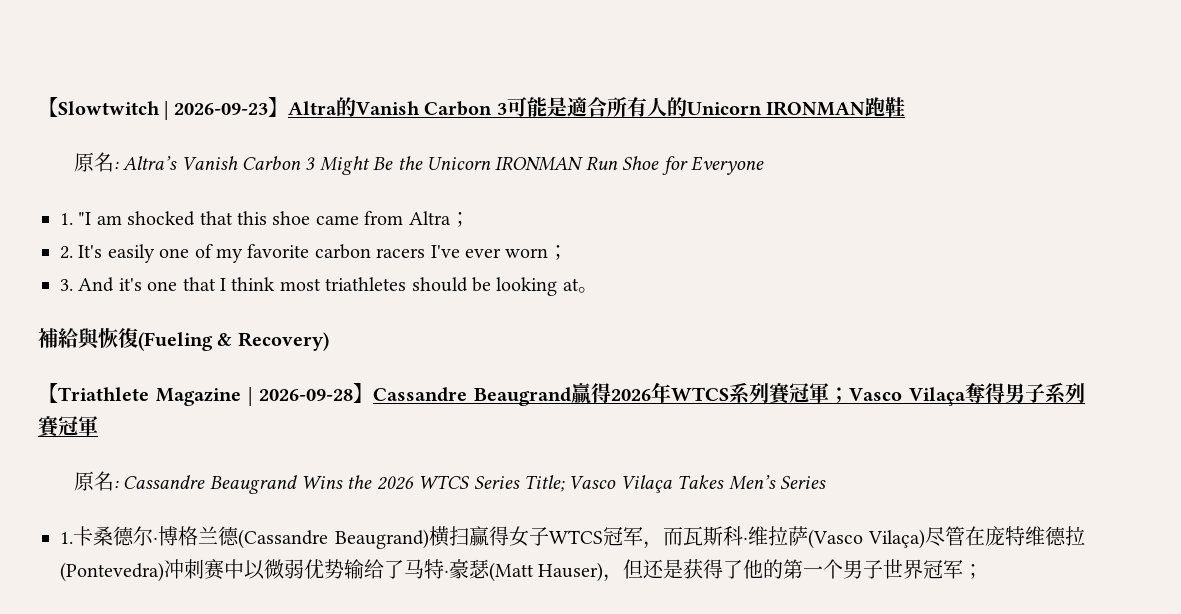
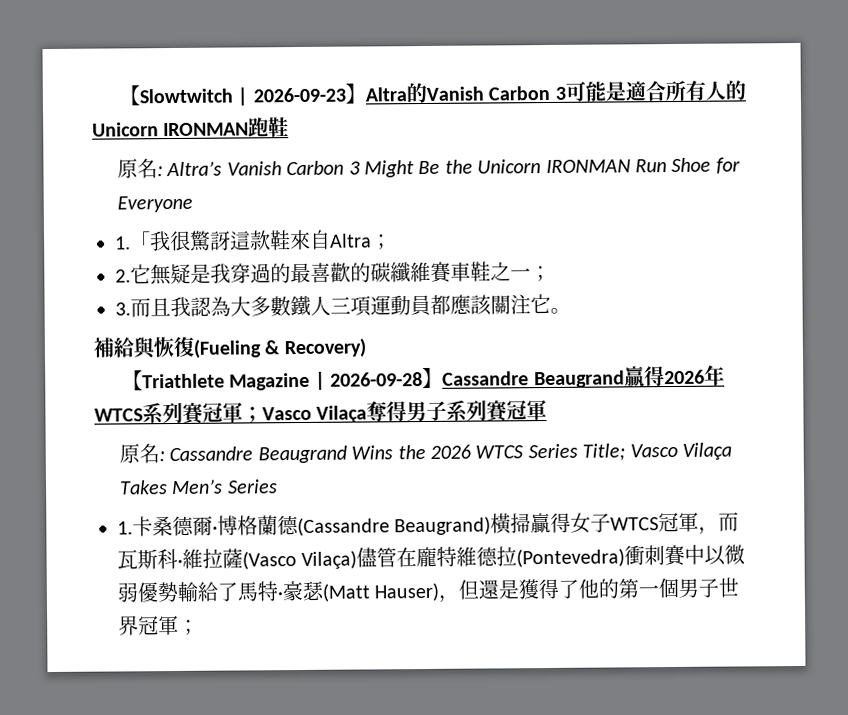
[78,211,470,227] [60,244,569,263] [60,277,579,296] "I am shocked that this shoe came from Altra； // 2. It's easily one of my favorite carbon racers I've ever worn； // 3. And it's one that I think most triathletes should be looking at -> [129,229,392,252] [115,261,551,286] [115,293,551,318] 「我很驚訝這款鞋來自Altra； // 2.它無疑是我穿過的最喜歡的碳纖維賽車鞋之一； // 3.而且我認為大多數鐵人三項運動員都應該關注它
[133,526,153,546] 尔 -> [192,515,213,536] 爾
[198,526,218,544] 兰 -> [257,515,278,536] 蘭
[428,526,489,547] 横扫赢 -> [490,512,552,535] 橫掃贏
[622,526,643,546] 军 -> [678,511,700,532] 軍
[747,526,808,546] 维拉萨 -> [182,548,243,569] 維拉薩
[925,526,1045,547] 尽管在庞特维 -> [356,546,478,568] 儘管在龐特維
[164,559,224,580] 冲刺赛 -> [624,544,687,567] 衝刺賽
[304,559,424,579] 优势输给了马 -> [137,581,258,603] 優勢輸給了馬
[643,559,704,579] 还是获 -> [478,579,540,600] 還是獲
[823,559,844,579] 个 -> [658,577,680,599] 個
[943,559,964,579] 军 -> [158,614,179,636] 軍

